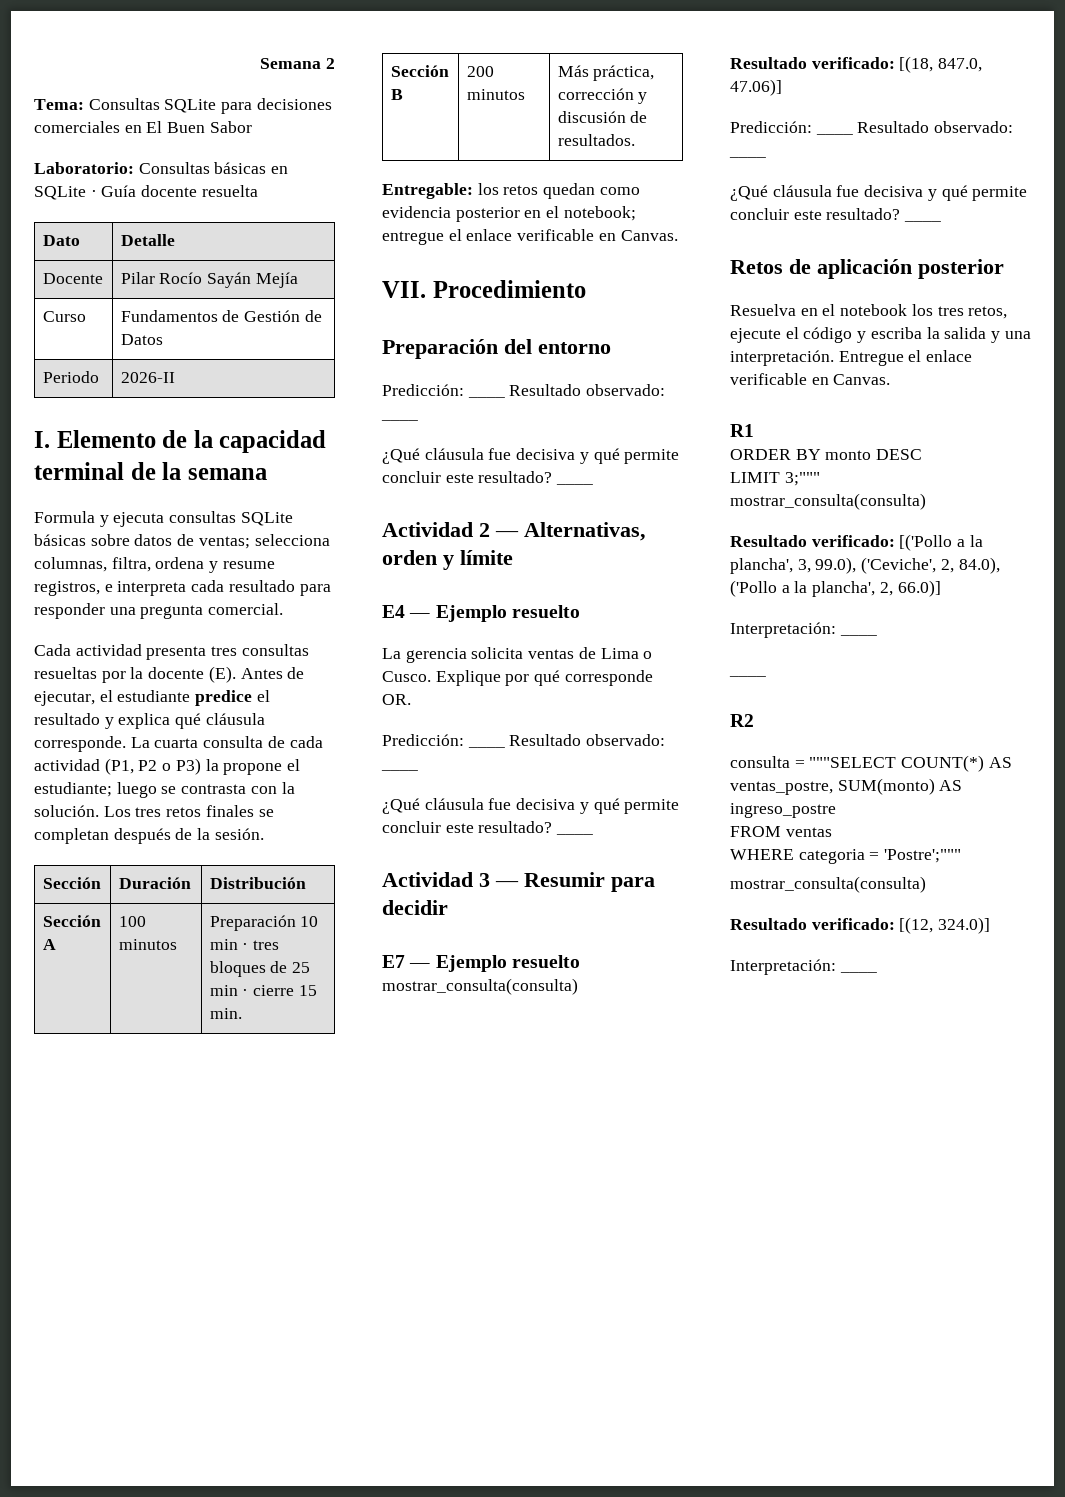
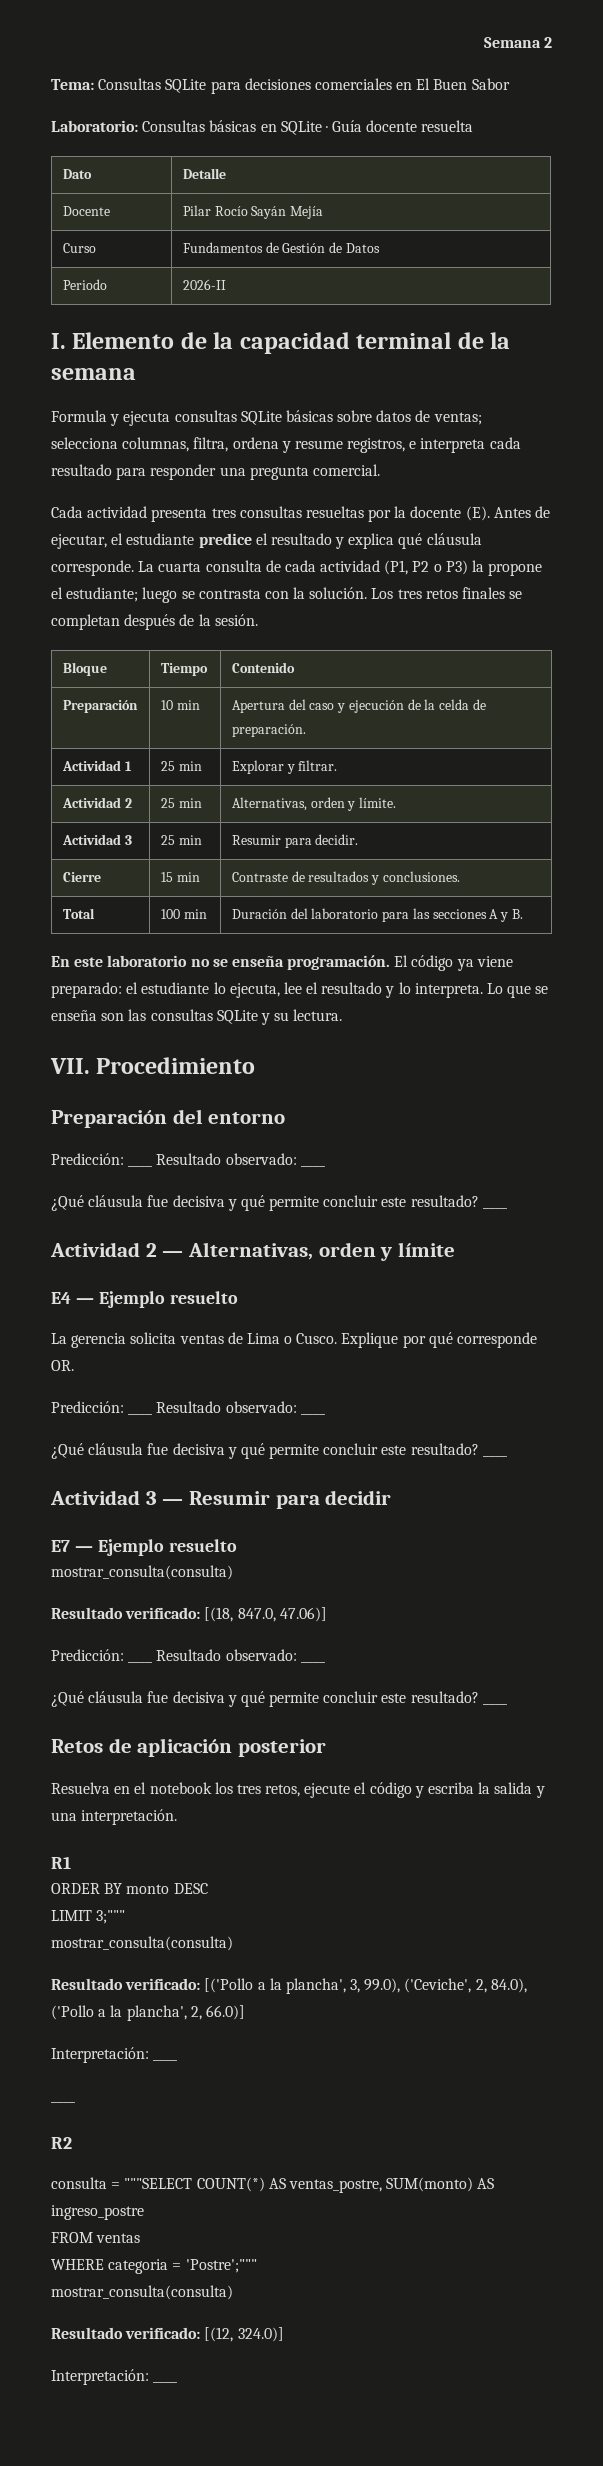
[42,877,101,889] [118,877,191,889] [209,877,306,889] [42,915,101,927] [42,939,56,950] [118,916,146,927] [118,939,177,950] [209,915,319,931] [209,939,280,950] [209,961,311,977] [209,985,317,996] [209,1008,242,1019] [390,65,449,77] [390,89,403,100] [466,66,494,77] [466,89,525,100] [557,65,655,81] [557,88,648,104] [557,111,648,123] [557,134,635,146] [382,183,640,199] [382,206,636,222] [382,229,678,245] Sección | Duración | Distribución // Sección A | 100 minutos | Preparación 10 min · tres bloques de 25 min · cierre 15 min. // Sección B | 200 minutos | Más práctica, corrección y discusión de resultados. // Entregable: los retos quedan como evidencia posterior en el notebook; entregue el enlace verificable en Canvas. -> [62,662,107,676] [160,663,208,676] [231,662,295,673] [62,700,138,713] [160,700,200,710] [231,699,486,713] [231,724,306,737] [61,760,132,771] [160,761,202,771] [231,760,338,774] [61,797,132,808] [160,798,202,808] [231,797,397,811] [61,834,132,845] [160,835,202,845] [231,834,359,848] [62,872,101,882] [160,872,200,882] [231,871,460,885] [62,908,95,919] [160,909,207,919] [231,908,523,922] [51,955,513,971] [51,982,549,998] [51,1009,343,1025] Bloque | Tiempo | Contenido // Preparación | 10 min | Apertura del caso y ejecución de la celda de preparación. // Actividad 1 | 25 min | Explorar y filtrar. // Actividad 2 | 25 min | Alternativas, orden y límite. // Actividad 3 | 25 min | Resumir para decidir. // Cierre | 15 min | Contraste de resultados y conclusiones. // Total | 100 min | Duración del laboratorio para las secciones A y B. // En este laboratorio no se enseña programación. El código ya viene preparado: el estudiante lo ejecuta, lee el resultado y lo interpreta. Lo que se enseña son las consultas SQLite y su lectura.
[838,350,973,366] [730,373,891,385] Entregue el enlace verificable en Canvas. -> (178, 1817) none

